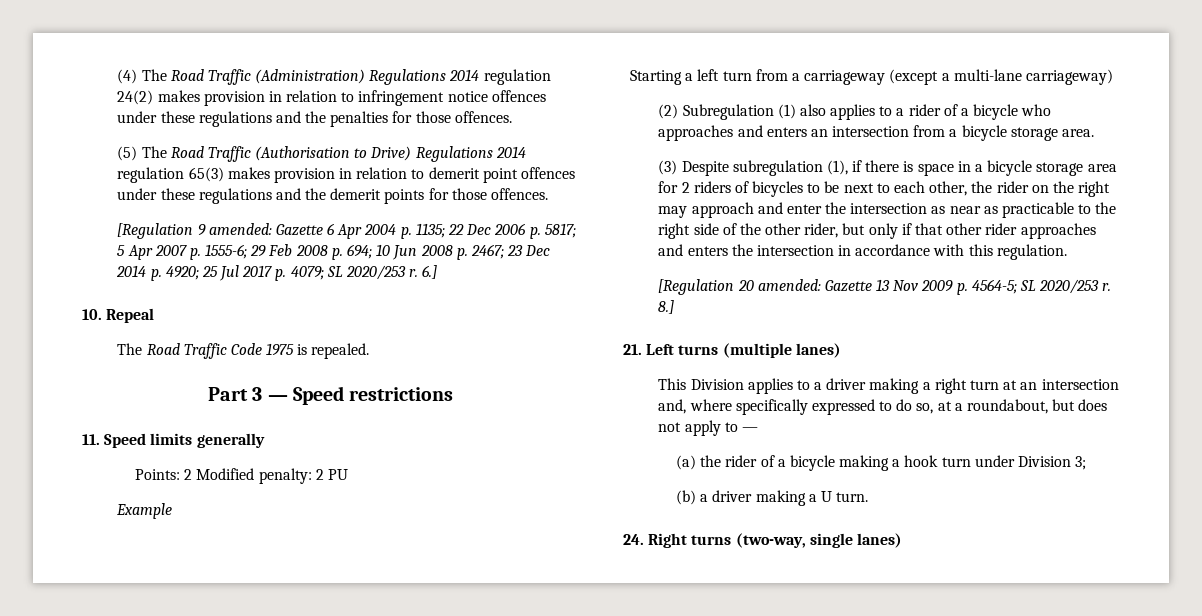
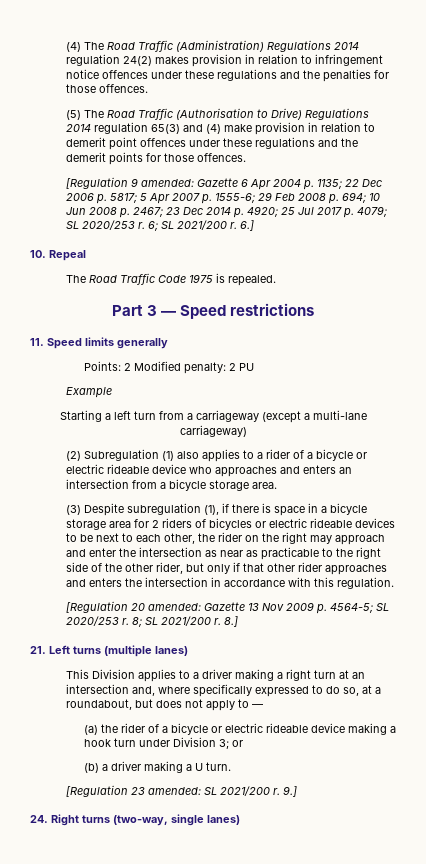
[227,167,270,179] makes -> [182,124,252,134] and (4) make
(419, 273) none -> [147,220,237,231] 6; SL 2021/200 r.
(1019, 112) none -> [355,452,367,459] [65,464,186,474] or electric rideable device
(804, 189) none -> [254,518,395,528] or electric rideable devices
(1112, 287) none -> [131,616,221,627] 8; SL 2021/200 r.
(835, 463) none -> [210,723,345,733] or electric rideable device
(1087, 463) none -> [231,740,243,747] or
(869, 497) none -> [65,785,297,797] // [Regulation 23 amended: SL 2021/200 r. 9.]

